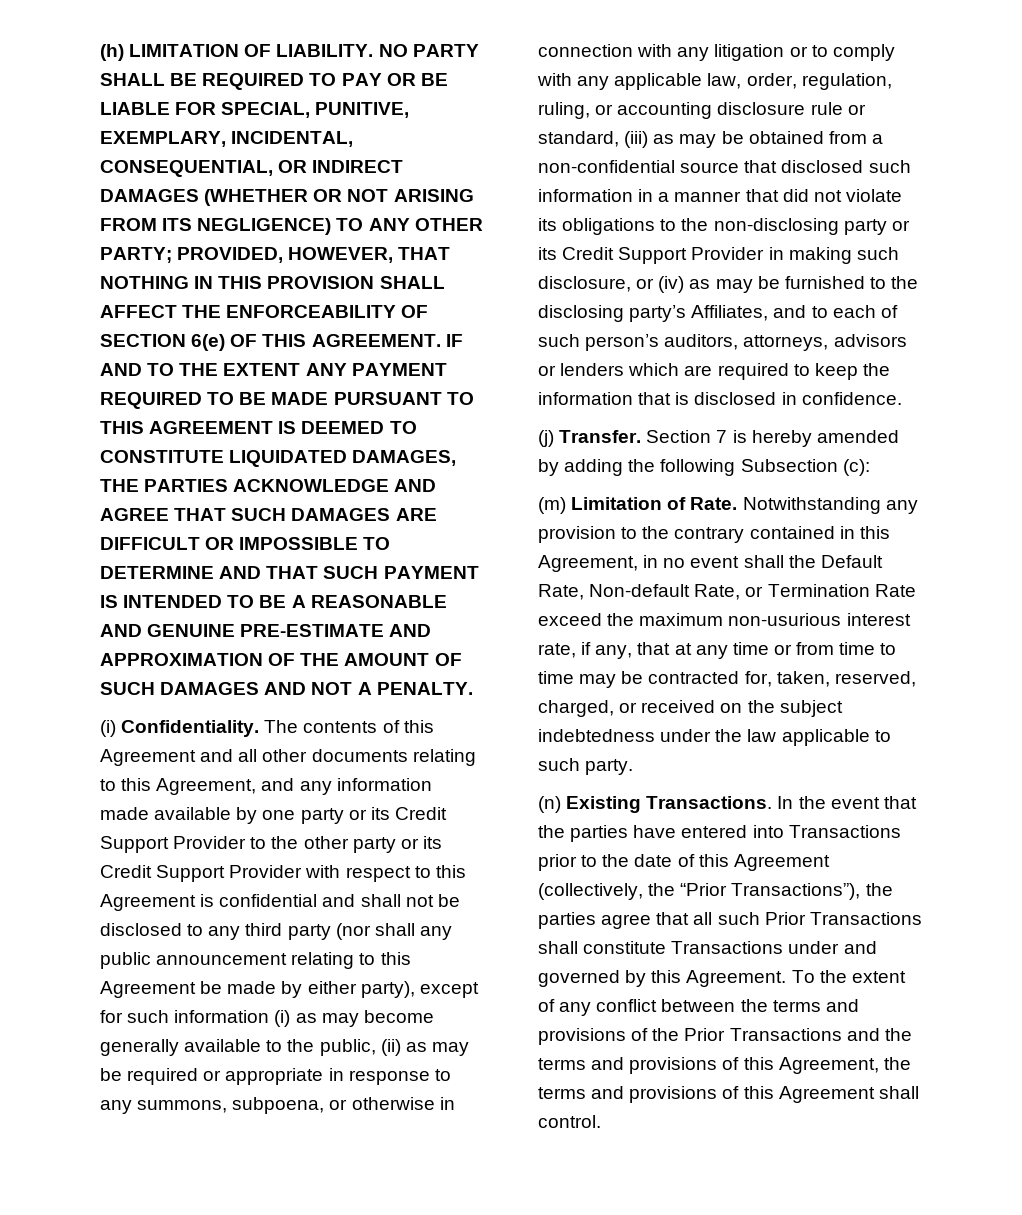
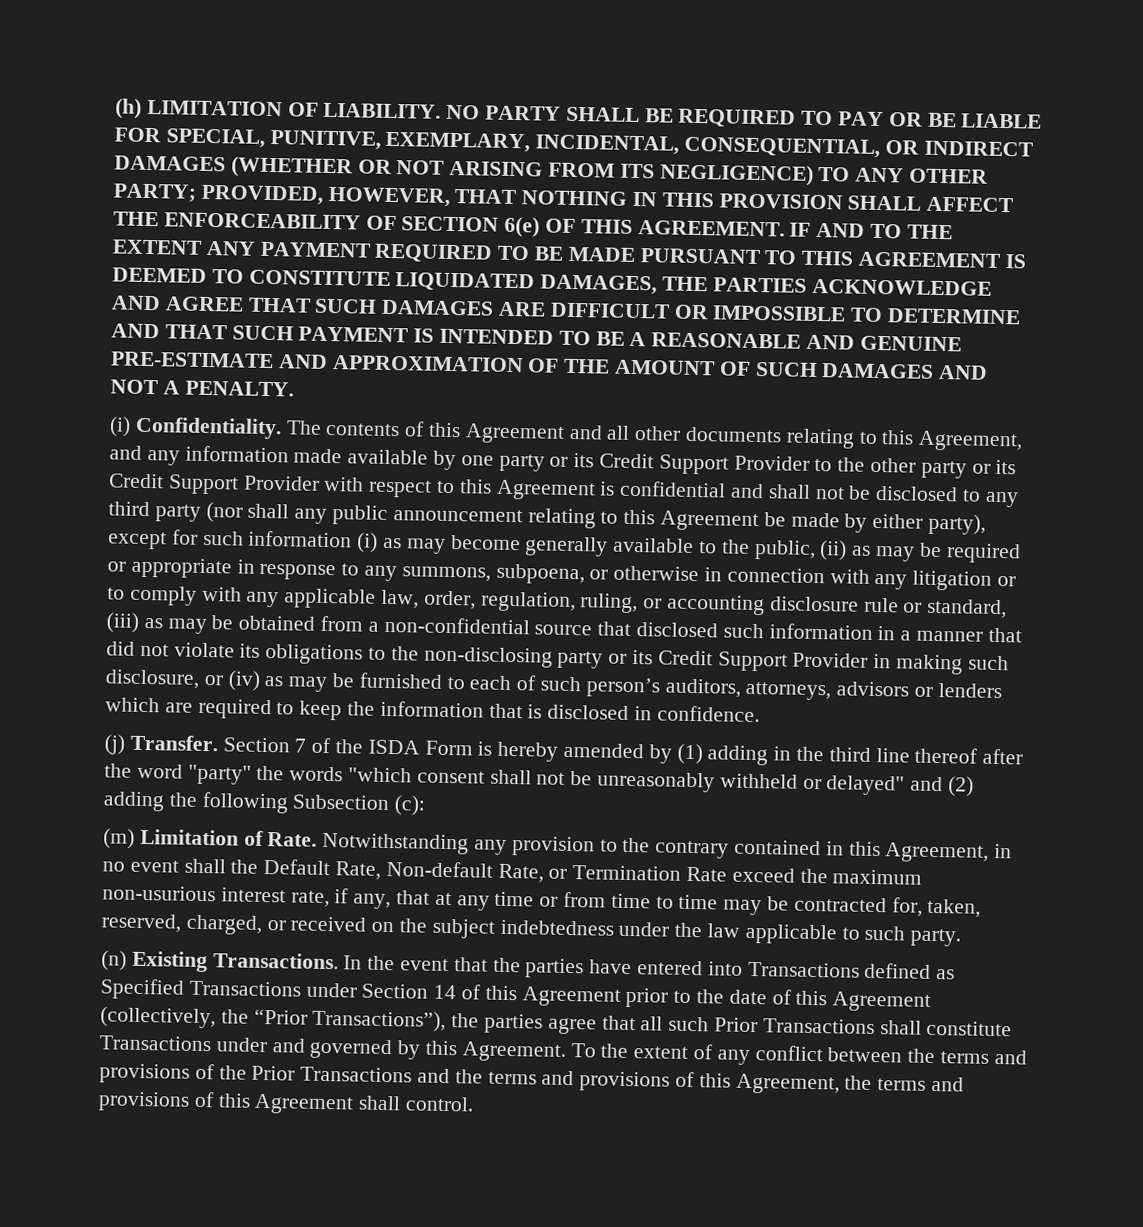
[891,276,919,289] [538,305,828,322] the disclosing party’s Affiliates, and to -> (465, 683) none
[732,430,899,447] [538,459,559,476] is hereby amended by -> [311,737,1024,766] [104,763,975,797] of the ISDA Form is hereby amended by (1) adding in the third line thereof after the word "party" the words "which consent shall not be unreasonably withheld or delayed" and (2)
(901, 831) none -> [864,962,956,980] [100,978,621,1007] defined as Specified Transactions under Section 14 of this Agreement

